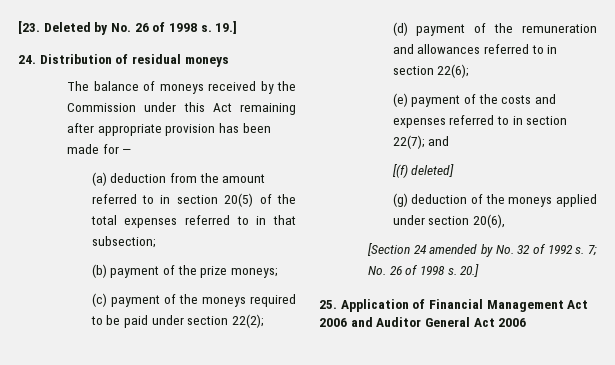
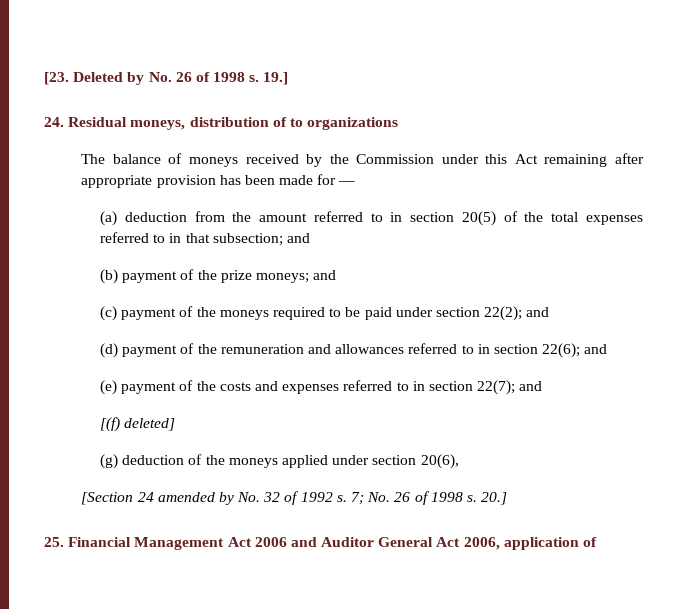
[39,54,229,67] Distribution of residual moneys -> [68,117,399,130] Residual moneys, distribution of to organizations
(156, 242) none -> [286,233,310,243] and
(278, 273) none -> [313,270,337,280] and
(264, 321) none -> [526,307,550,317] and
(470, 71) none -> [584,344,608,354] and
[340,299,426,312] Application of -> (64, 542) none
[498,318,527,327] 2006 -> [463,537,598,550] 2006, application of

